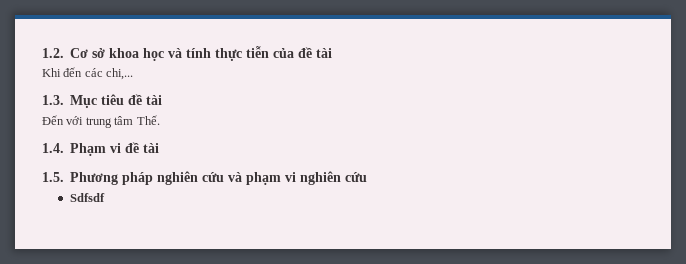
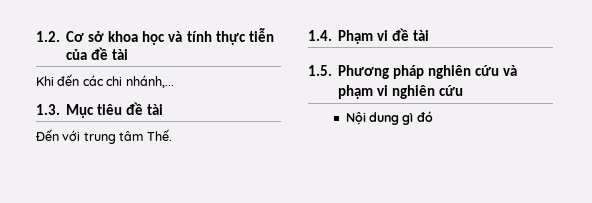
[106,68,134,80] chi,... -> [106,75,174,88] chi nhánh,...
[69,193,105,202] Sdfsdf -> [345,111,433,125] Nội dung gì đó

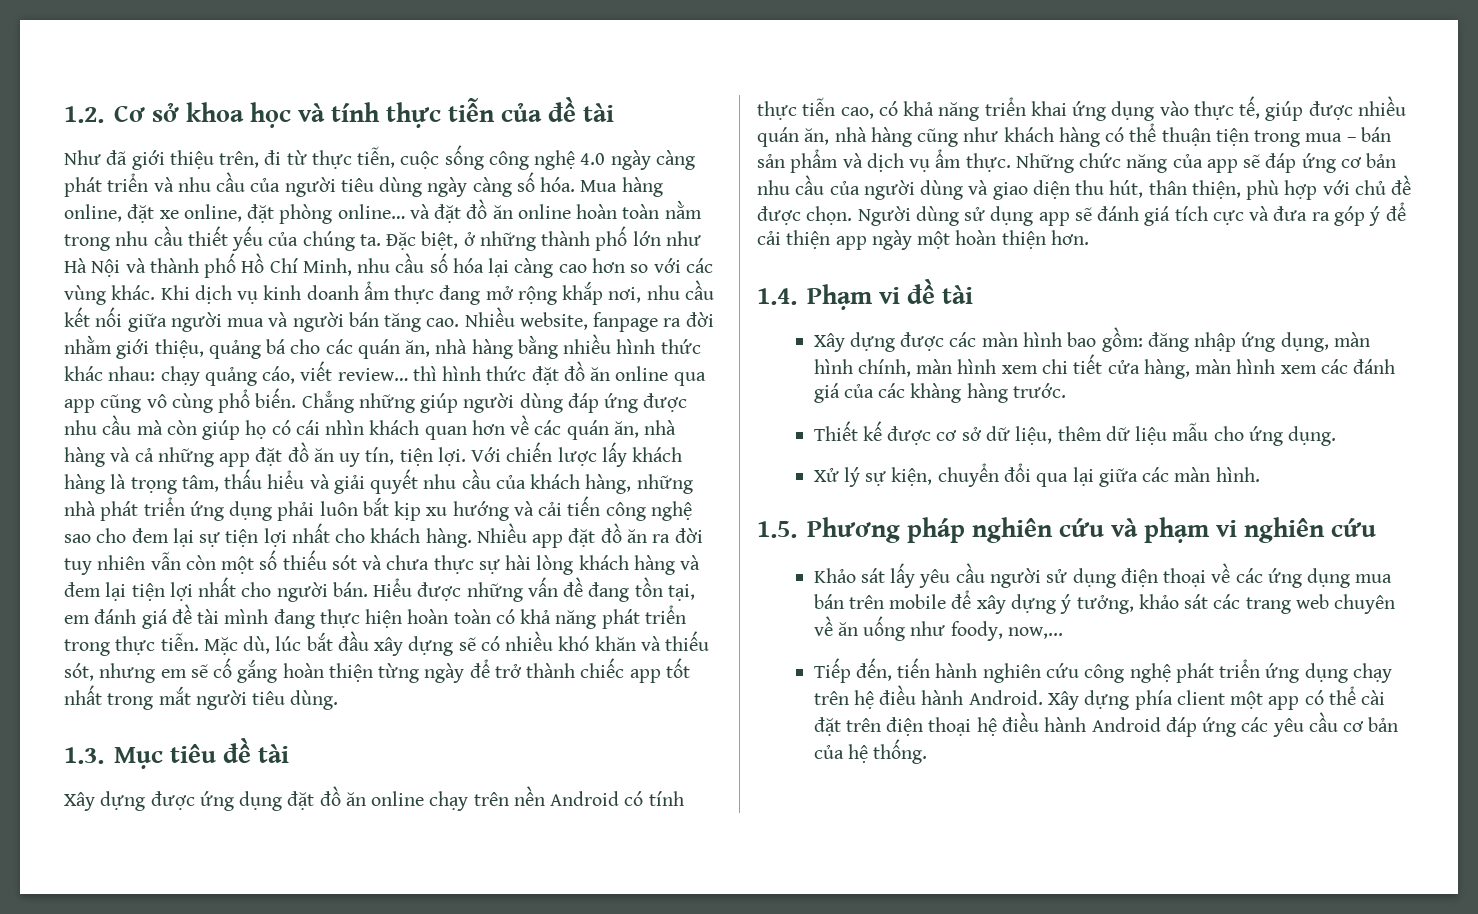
[36,74,174,88] Khi đến các chi nhánh,... -> [64,145,695,170] [64,172,663,197] [64,199,702,224] [64,226,701,251] [64,253,713,278] [64,280,714,305] [64,307,714,332] [64,334,701,359] [64,361,706,386] [64,388,688,413] [64,415,677,440] [64,442,683,467] [64,469,693,494] [64,496,692,521] [64,523,703,548] [64,550,701,575] [64,577,695,602] [64,604,686,629] [64,631,710,656] [64,658,690,683] [64,685,339,710] Như đã giới thiệu trên, đi từ thực tiễn, cuộc sống công nghệ 4.0 ngày càng phát triển và nhu cầu của người tiêu dùng ngày càng số hóa. Mua hàng online, đặt xe online, đặt phòng online… và đặt đồ ăn online hoàn toàn nằm trong nhu cầu thiết yếu của chúng ta. Đặc biệt, ở những thành phố lớn như Hà Nội và thành phố Hồ Chí Minh, nhu cầu số hóa lại càng cao hơn so với các vùng khác. Khi dịch vụ kinh doanh ẩm thực đang mở rộng khắp nơi, nhu cầu kết nối giữa người mua và người bán tăng cao. Nhiều website, fanpage ra đời nhằm giới thiệu, quảng bá cho các quán ăn, nhà hàng bằng nhiều hình thức khác nhau: chạy quảng cáo, viết review… thì hình thức đặt đồ ăn online qua app cũng vô cùng phổ biến. Chẳng những giúp người dùng đáp ứng được nhu cầu mà còn giúp họ có cái nhìn khách quan hơn về các quán ăn, nhà hàng và cả những app đặt đồ ăn uy tín, tiện lợi. Với chiến lược lấy khách hàng là trọng tâm, thấu hiểu và giải quyết nhu cầu của khách hàng, những nhà phát triển ứng dụng phải luôn bắt kịp xu hướng và cải tiến công nghệ sao cho đem lại sự tiện lợi nhất cho khách hàng. Nhiều app đặt đồ ăn ra đời tuy nhiên vẫn còn một số thiếu sót và chưa thực sự hài lòng khách hàng và đem lại tiện lợi nhất cho người bán. Hiểu được những vấn đề đang tồn tại, em đánh giá đề tài mình đang thực hiện hoàn toàn có khả năng phát triển trong thực tiễn. Mặc dù, lúc bắt đầu xây dựng sẽ có nhiều khó khăn và thiếu sót, nhưng em sẽ cố gắng hoàn thiện từng ngày để trở thành chiếc app tốt nhất trong mắt người tiêu dùng.
[36,129,172,144] Đến với trung tâm Thế. -> [64,786,684,811] [757,96,1406,121] [757,123,1391,147] [757,149,1397,173] [757,175,1412,200] [757,202,1406,226] [757,230,1089,250] Xây dựng được ứng dụng đặt đồ ăn online chạy trên nền Android có tính thực tiễn cao, có khả năng triển khai ứng dụng vào thực tế, giúp được nhiều quán ăn, nhà hàng cũng như khách hàng có thể thuận tiện trong mua – bán sản phẩm và dịch vụ ẩm thực. Những chức năng của app sẽ đáp ứng cơ bản nhu cầu của người dùng và giao diện thu hút, thân thiện, phù hợp với chủ đề được chọn. Người dùng sử dụng app sẽ đánh giá tích cực và đưa ra góp ý để cải thiện app ngày một hoàn thiện hơn.
(430, 35) none -> [813,327,1370,352] [813,354,1396,379] [813,383,1067,403] [813,421,1337,446] [813,463,1260,487] // Xây dựng được các màn hình bao gồm: đăng nhập ứng dụng, màn hình chính, màn hình xem chi tiết cửa hàng, màn hình xem các đánh giá của các khàng hàng trước. // Thiết kế được cơ sở dữ liệu, thêm dữ liệu mẫu cho ứng dụng. // Xử lý sự kiện, chuyển đổi qua lại giữa các màn hình.
[345,111,433,125] Nội dung gì đó -> [813,563,1393,588] [813,590,1396,614] [813,616,1064,641] [813,658,1392,683] [813,685,1386,710] [813,712,1399,737] [813,739,928,764] Khảo sát lấy yêu cầu người sử dụng điện thoại về các ứng dụng mua bán trên mobile để xây dựng ý tưởng, khảo sát các trang web chuyên về ăn uống như foody, now,... // Tiếp đến, tiến hành nghiên cứu công nghệ phát triển ứng dụng chạy trên hệ điều hành Android. Xây dựng phía client một app có thể cài đặt trên điện thoại hệ điều hành Android đáp ứng các yêu cầu cơ bản của hệ thống.

